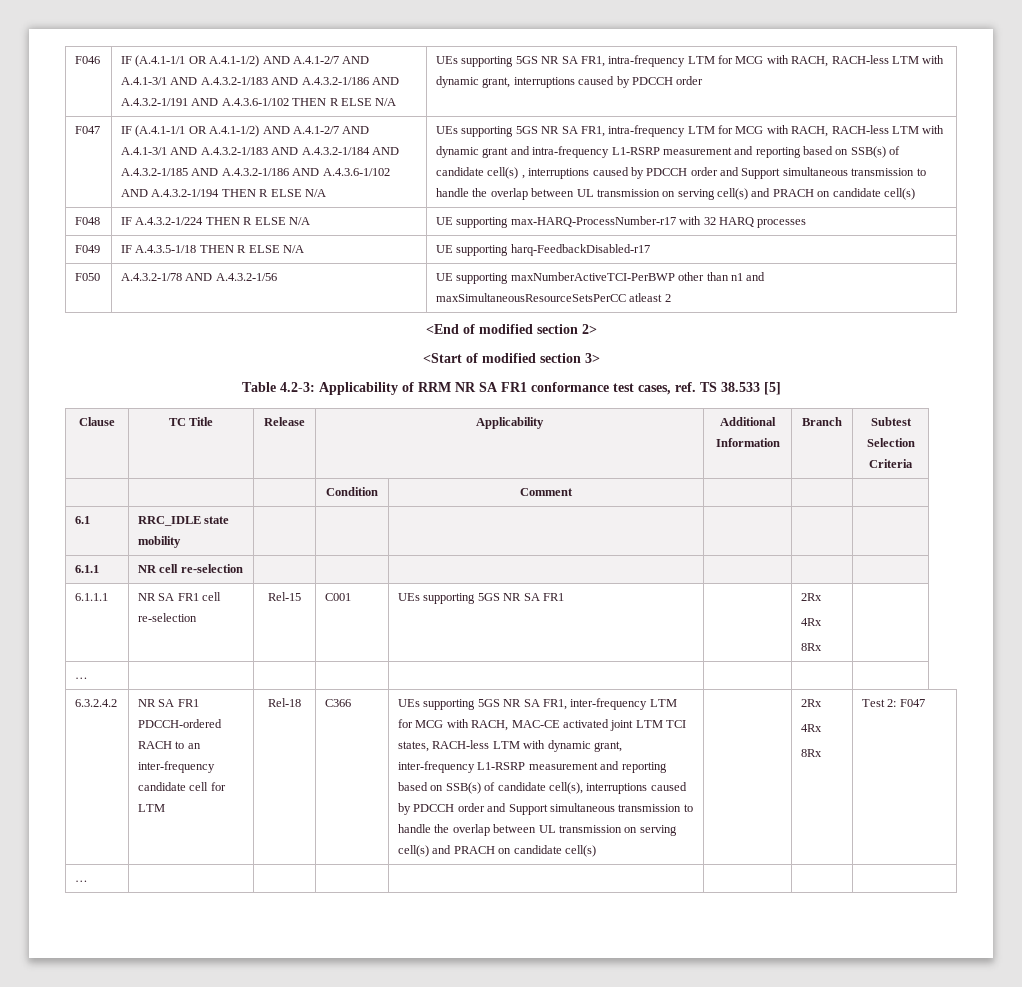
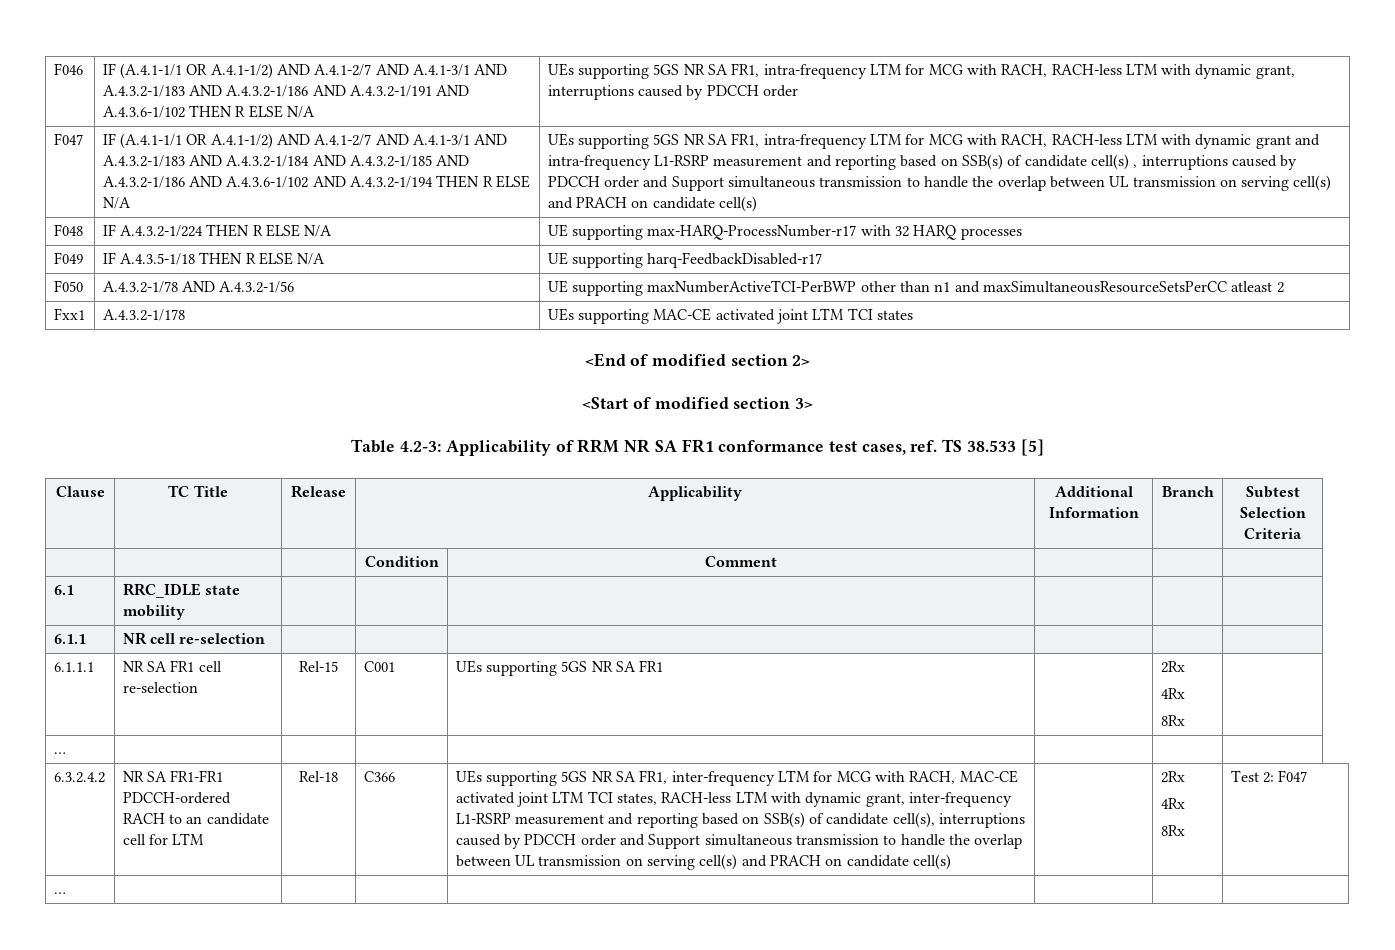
(671, 298) none -> [53,308,85,320] [102,309,185,321] [547,308,913,324] // Fxx1 | A.4.3.2-1/178 | UEs supporting MAC-CE activated joint LTM TCI states
[177,699,199,707] FR1 -> [170,770,224,782] FR1-FR1
[138,761,216,773] inter-frequency -> (203, 820) none

